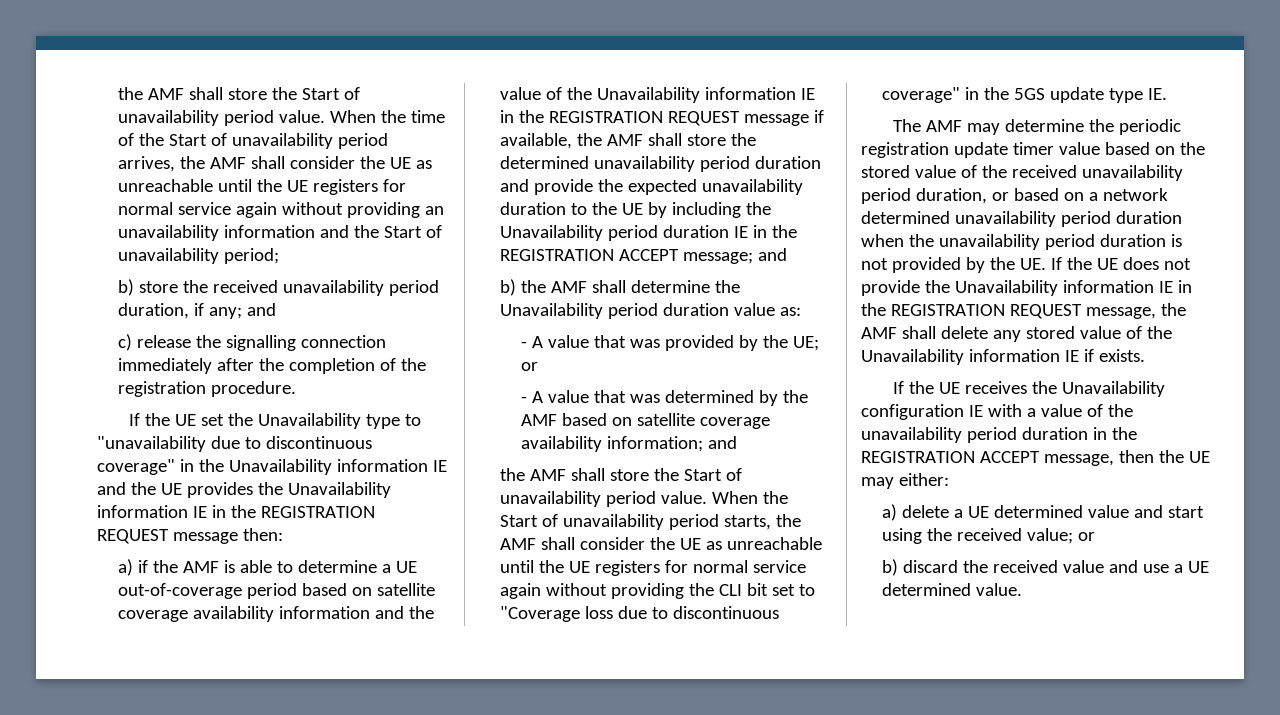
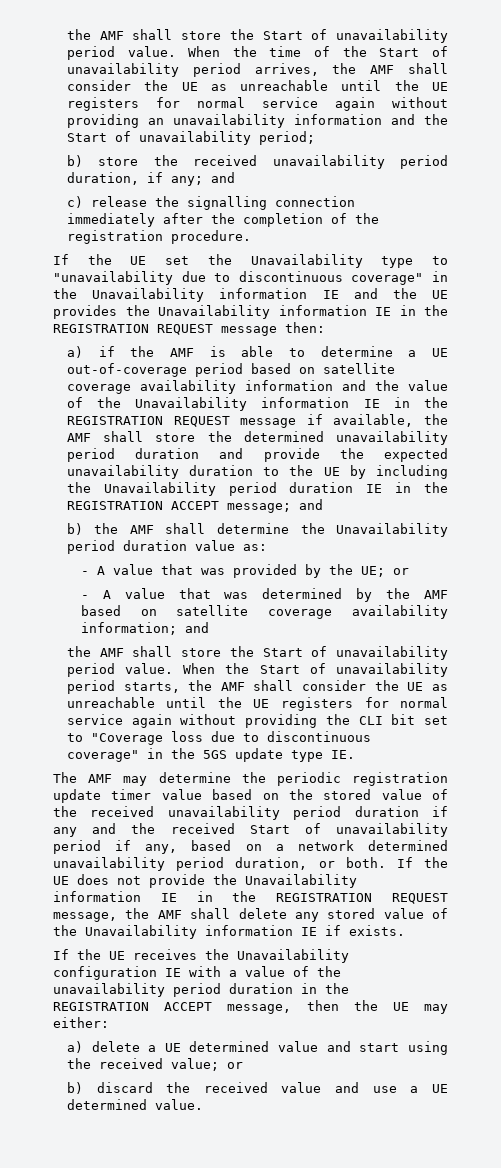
[915,188,1009,204] duration, or -> [354,806,448,817] [53,823,448,837] [53,840,178,854] duration if any and the received Start of unavailability period if any,
[1115,211,1182,224] [861,234,1182,250] [861,257,1046,273] duration when the unavailability period duration is not provided by the UE. -> [235,857,386,870] duration, or both.

